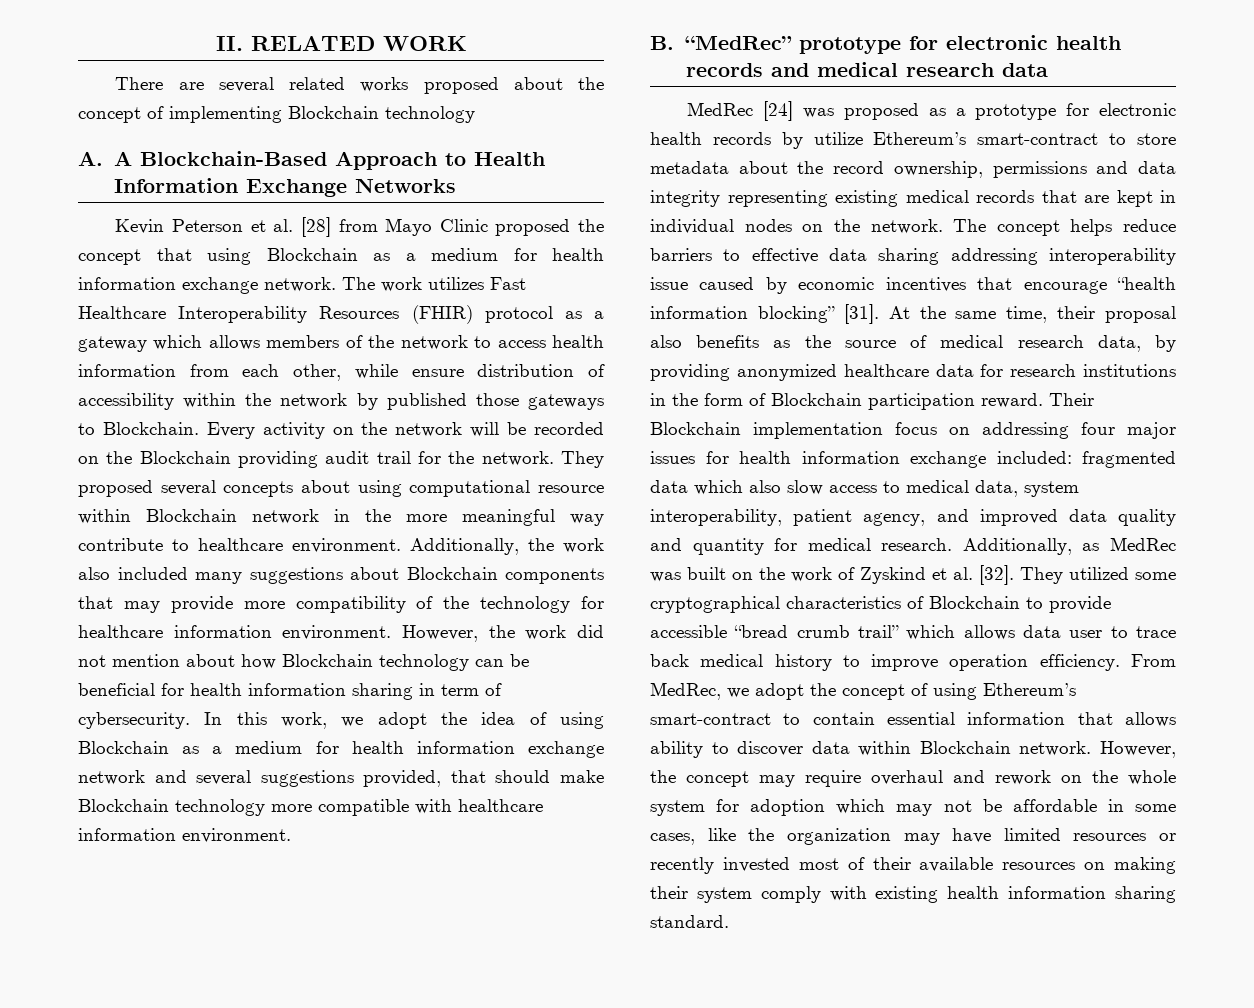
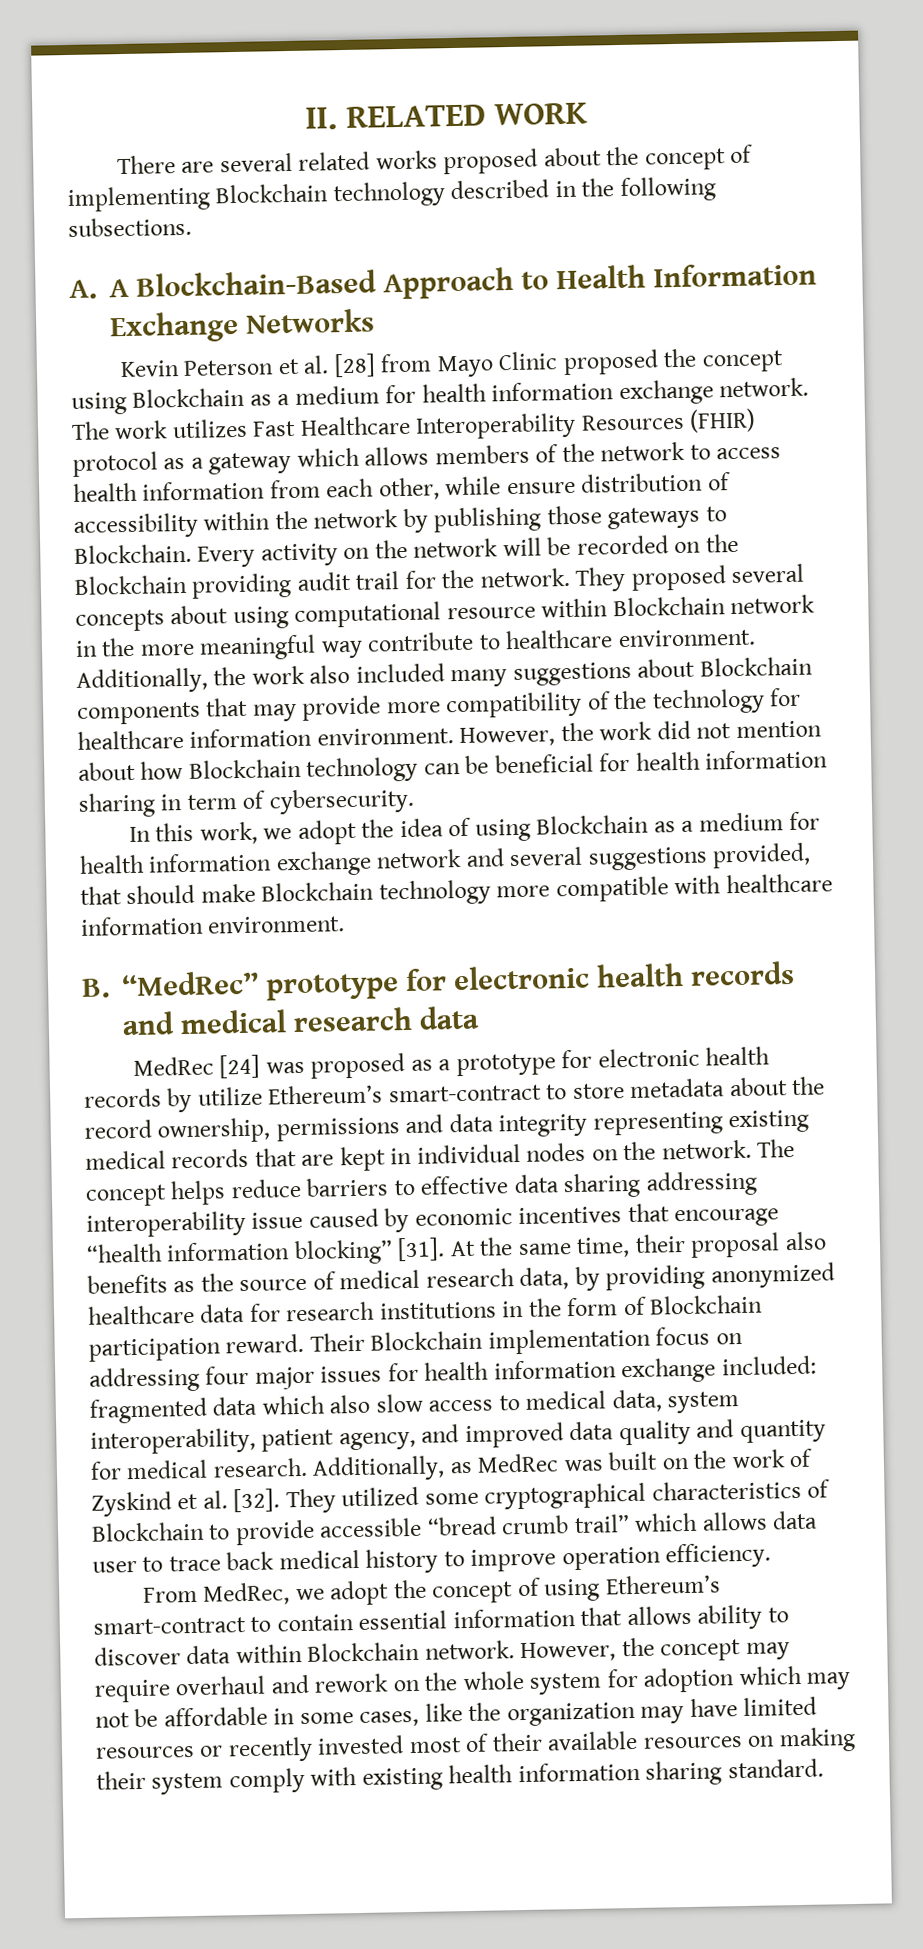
(475, 114) none -> [450,176,716,202] [68,216,192,238] described in the following subsections.
[156,248,192,261] that -> (784, 361) none
[386,393,467,410] published -> [433,506,542,533] publishing
(190, 720) none -> (415, 801) //
(1120, 662) none -> (772, 1555) //

